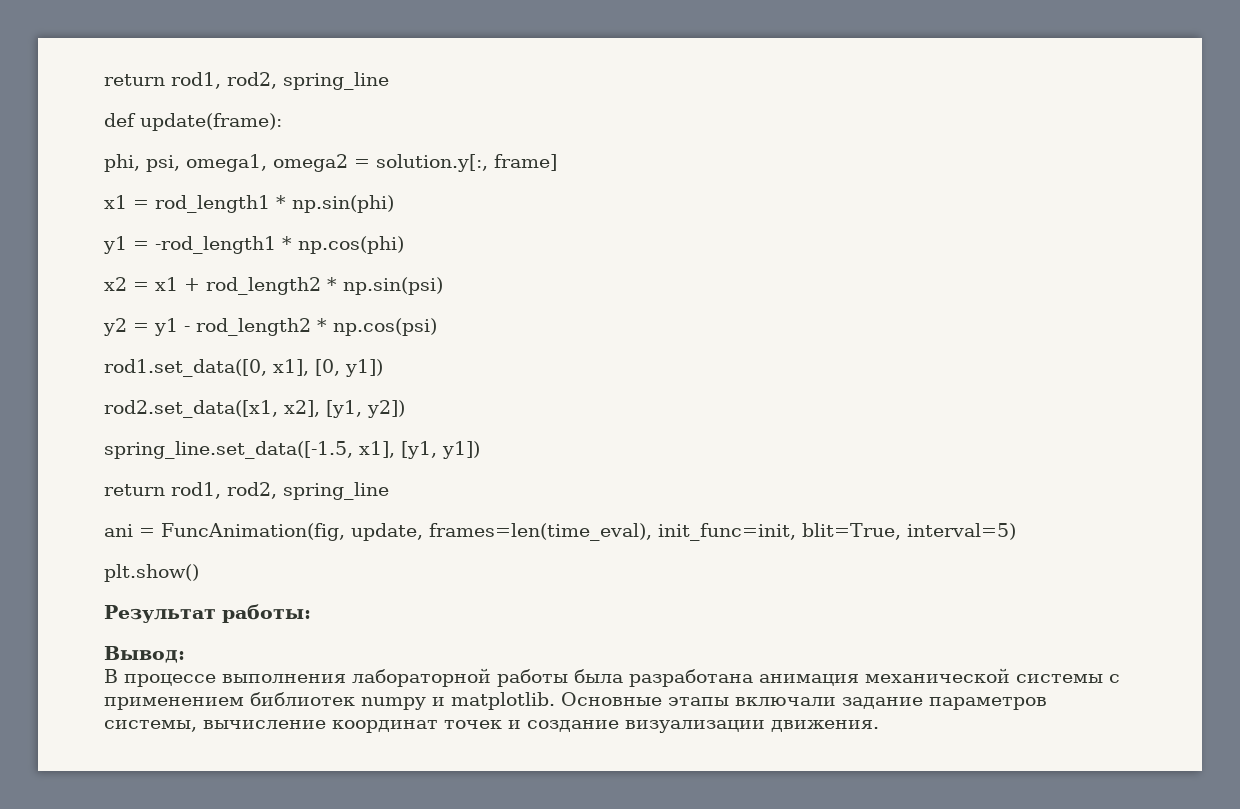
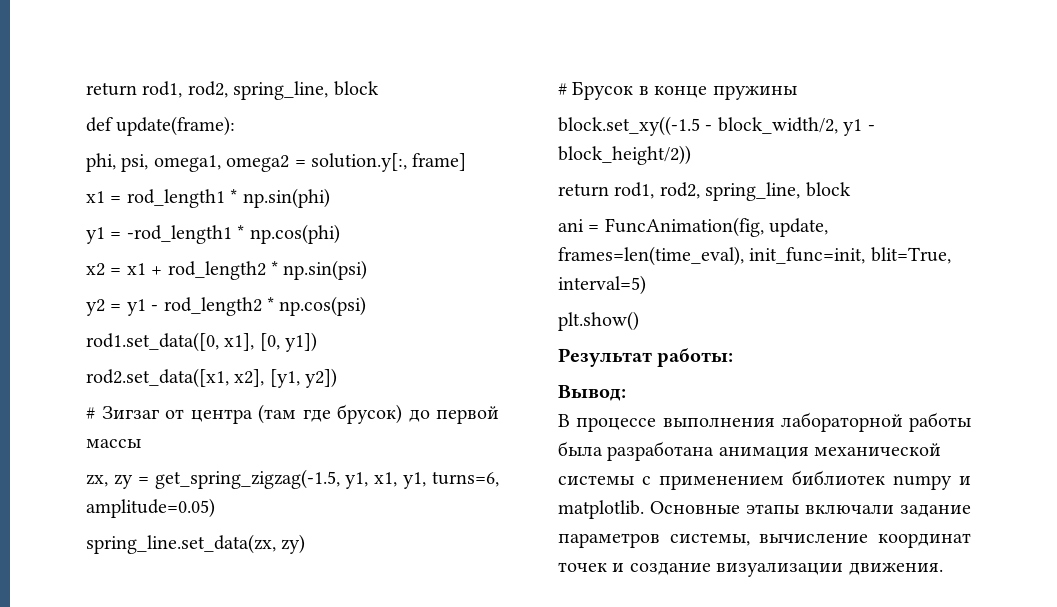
[104,72,389,90] return rod1, rod2, spring_line -> [86,81,379,100] return rod1, rod2, spring_line, block
[104,441,480,459] [104,482,389,500] spring_line.set_data([-1.5, x1], [y1, y1]) // return rod1, rod2, spring_line -> [86,404,499,424] [86,439,141,448] [86,469,499,489] [86,498,215,518] [86,534,306,554] [558,81,797,100] [558,116,875,136] [558,145,691,165] [558,182,851,201] # Зигзаг от центра (там где брусок) до первой массы // zx, zy = get_spring_zigzag(-1.5, y1, x1, y1, turns=6, amplitude=0.05) // spring_line.set_data(zx, zy) // # Брусок в конце пружины // block.set_xy((-1.5 - block_width/2, y1 - block_height/2)) // return rod1, rod2, spring_line, block

